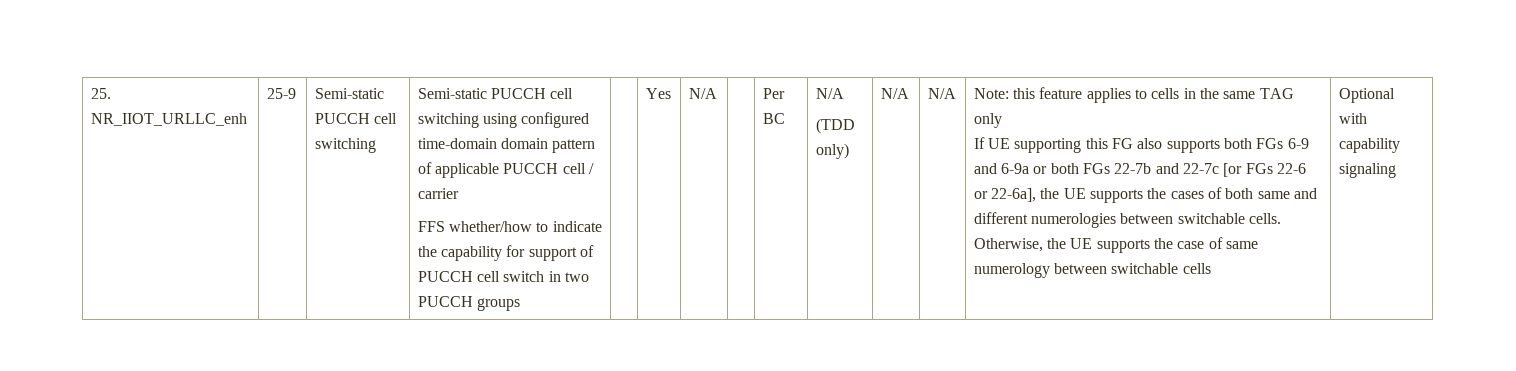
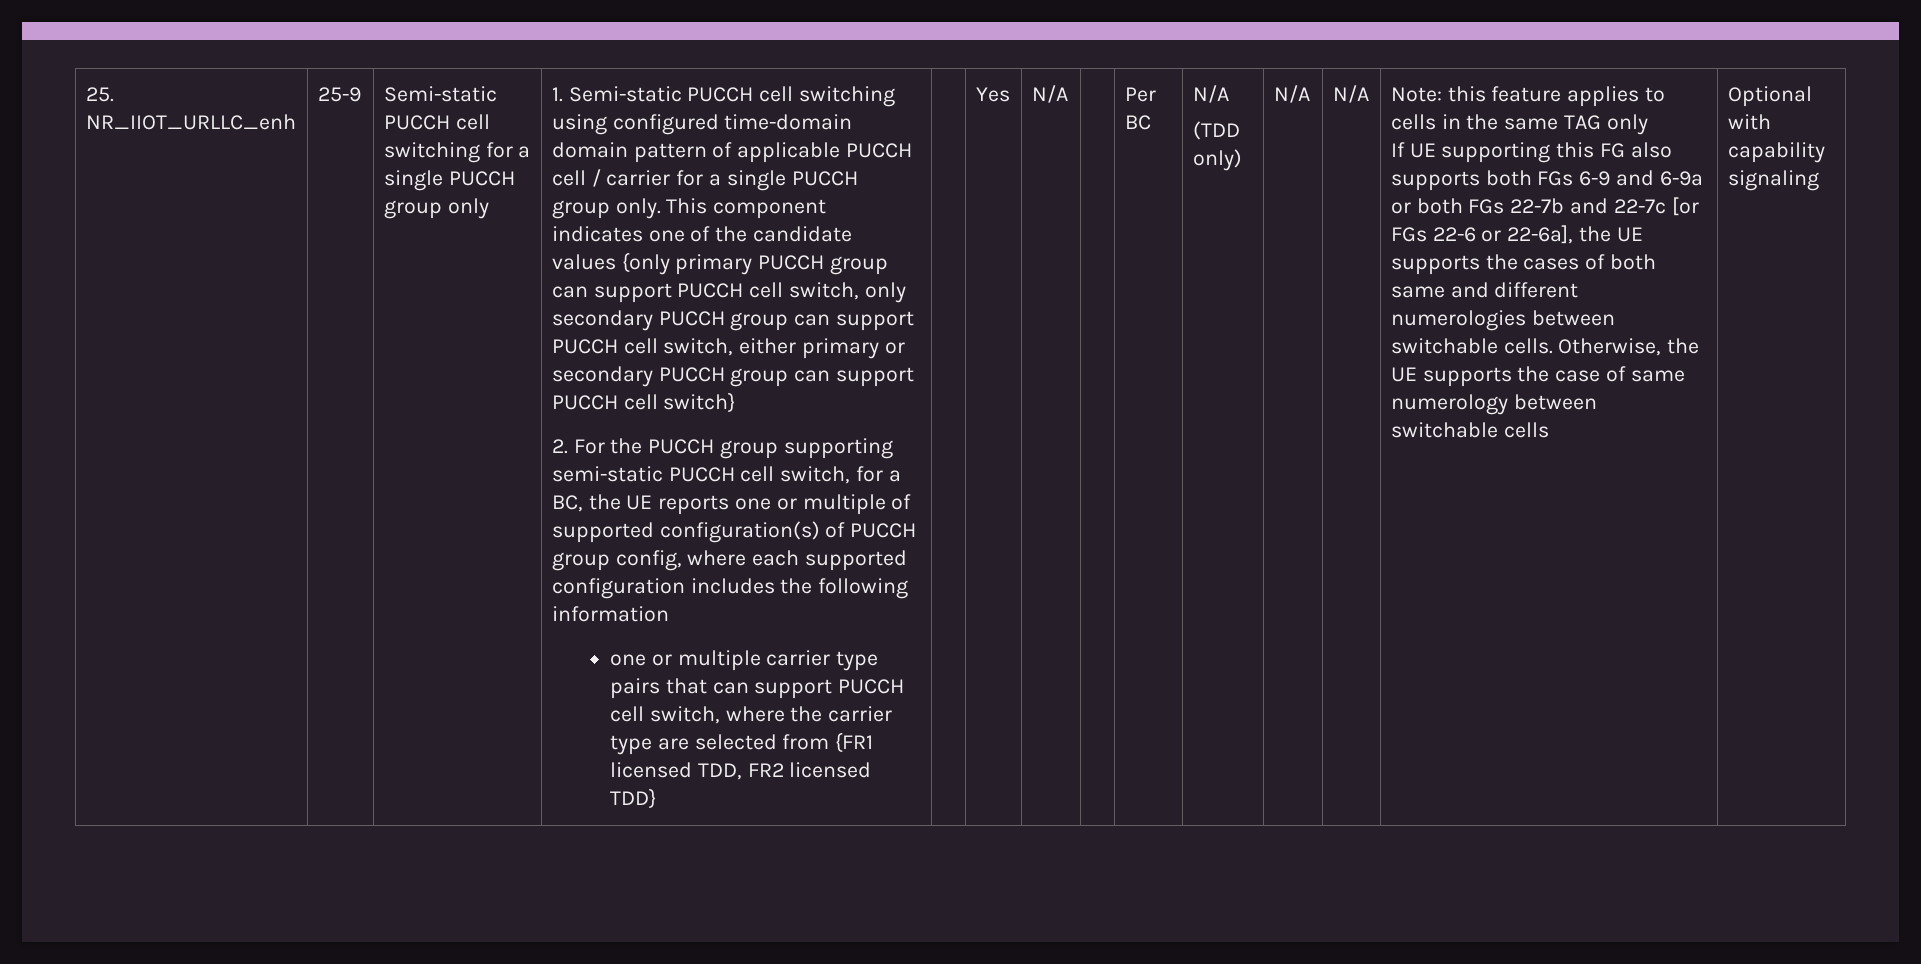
(376, 145) | -> [485,142,531,158] [383,170,515,191] [383,198,489,219] [551,87,563,102] for a single PUCCH group only | 1.
[417,221,602,232] [417,245,595,261] [417,271,590,282] [417,296,521,311] // FFS whether/how to indicate the capability for support of PUCCH cell switch in two PUCCH groups -> [676,170,858,191] [551,198,827,219] [551,226,853,242] [551,252,889,275] [551,282,906,303] [551,310,915,331] [551,338,905,359] [551,366,915,387] [551,392,736,412] [551,438,893,459] [551,466,901,484] [551,494,912,515] [551,521,917,543] [551,550,908,571] [551,578,909,599] [551,606,669,622] [609,650,879,671] [609,678,905,699] [609,706,893,724] [609,732,874,755] [609,762,872,780] [609,788,656,808] for a single PUCCH group only. This component indicates one of the candidate values {only primary PUCCH group can support PUCCH cell switch, only secondary PUCCH group can support PUCCH cell switch, either primary or secondary PUCCH group can support PUCCH cell switch} // 2. For the PUCCH group supporting semi-static PUCCH cell switch, for a BC, the UE reports one or multiple of supported configuration(s) of PUCCH group config, where each supported configuration includes the following information // one or multiple carrier type pairs that can support PUCCH cell switch, where the carrier type are selected from {FR1 licensed TDD, FR2 licensed TDD}

